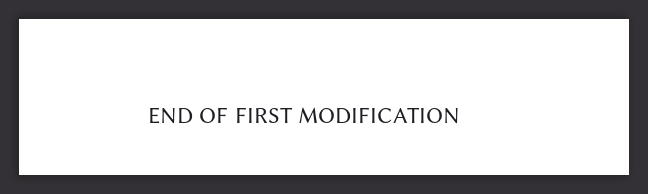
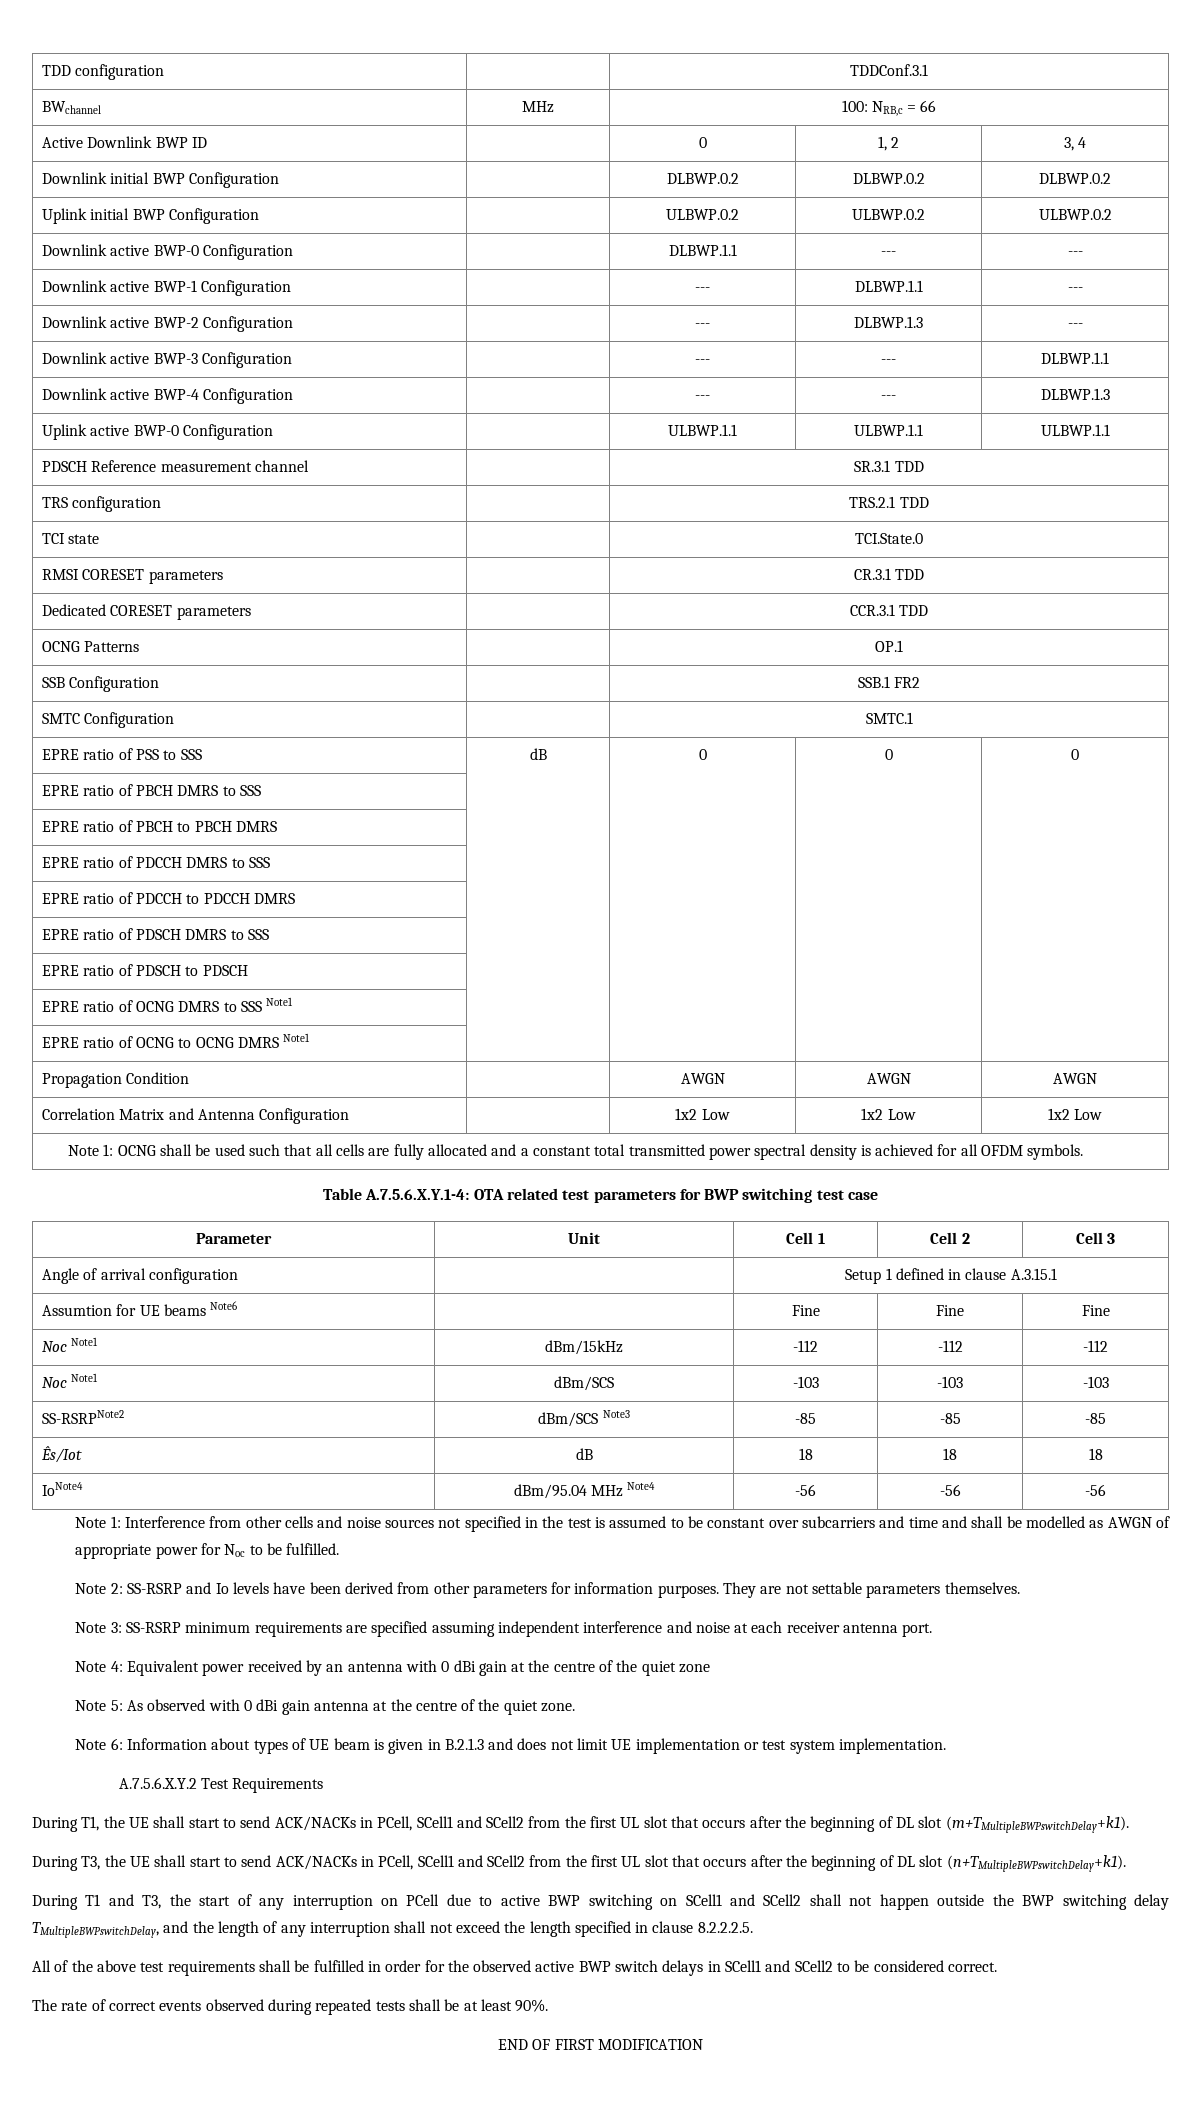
(148, 115) none -> [42,64,165,80] [850,64,928,76] [42,101,102,114] [522,101,554,113] [841,100,937,116] [42,136,208,148] [698,137,707,148] [877,136,900,151] [1063,137,1087,151] [42,172,280,188] [666,173,739,184] [852,173,925,184] [1039,173,1111,184] [42,208,260,224] [666,209,739,220] [852,209,925,220] [1038,209,1112,220] [42,244,294,260] [668,244,737,256] [881,251,896,256] [1067,251,1083,256] [42,280,292,296] [695,287,710,292] [854,280,923,292] [1067,287,1083,292] [42,316,294,332] [695,323,710,328] [854,316,923,328] [1067,323,1083,328] [42,352,293,368] [695,359,710,364] [881,359,896,364] [1041,352,1109,364] [42,388,294,404] [695,395,710,400] [881,395,896,400] [1040,388,1110,400] [42,424,274,440] [668,424,737,436] [854,424,923,436] [1040,424,1110,436] [42,460,310,472] [854,460,924,472] [42,496,162,512] [849,496,929,508] [42,533,100,544] [855,533,923,544] [42,569,223,584] [853,568,925,580] [42,604,251,620] [849,604,929,616] [42,641,140,652] [875,640,903,652] [42,676,160,692] [857,676,921,688] [42,712,175,728] [865,712,913,724] [42,748,202,760] [529,748,547,760] [698,749,707,760] [884,749,893,760] [1071,749,1079,760] [42,784,262,796] [42,820,278,832] [42,856,271,868] [42,892,296,904] [42,928,270,940] [42,964,248,976] [42,997,294,1012] [42,1033,311,1048] [42,1072,190,1088] [680,1073,725,1084] [866,1073,911,1084] [1053,1073,1097,1084] [42,1108,350,1124] [675,1108,730,1120] [861,1108,916,1120] [1047,1108,1103,1120] [68,1144,1084,1160] [322,1188,879,1203] [196,1233,272,1244] [568,1232,600,1244] [786,1232,825,1244] [930,1232,970,1244] [1075,1232,1116,1244] [42,1268,239,1284] [845,1268,1057,1284] [42,1301,238,1316] [791,1305,820,1316] [936,1305,964,1316] [1081,1305,1110,1316] [42,1337,99,1352] [545,1340,623,1355] [793,1340,818,1352] [937,1340,963,1352] [1083,1340,1108,1352] [42,1373,99,1388] [554,1376,614,1391] [792,1376,819,1388] [937,1376,963,1388] [1082,1376,1109,1388] [42,1410,125,1424] [538,1410,630,1427] [795,1413,816,1424] [939,1413,961,1424] [1085,1413,1106,1424] [41,1446,83,1463] [575,1448,593,1460] [798,1448,813,1460] [943,1448,957,1460] [1088,1448,1103,1460] [42,1482,84,1496] [513,1482,656,1499] [795,1484,816,1496] [939,1484,961,1496] [1085,1484,1106,1496] [75,1516,1171,1532] [75,1543,340,1559] [75,1582,1020,1598] [75,1621,933,1637] [75,1660,711,1676] [75,1699,576,1715] [75,1738,947,1754] [118,1777,324,1793] [32,1816,1129,1833] [32,1855,1126,1872] [32,1894,1170,1910] [32,1921,753,1938] [32,1960,998,1976] [32,1999,549,2015] TDD configuration | | TDDConf.3.1 // BWchannel | MHz | 100: NRB,c = 66 // Active Downlink BWP ID | | 0 | 1, 2 | 3, 4 // Downlink initial BWP Configuration | | DLBWP.0.2 | DLBWP.0.2 | DLBWP.0.2 // Uplink initial BWP Configuration | | ULBWP.0.2 | ULBWP.0.2 | ULBWP.0.2 // Downlink active BWP-0 Configuration | | DLBWP.1.1 | --- | --- // Downlink active BWP-1 Configuration | | --- | DLBWP.1.1 | --- // Downlink active BWP-2 Configuration | | --- | DLBWP.1.3 | --- // Downlink active BWP-3 Configuration | | --- | --- | DLBWP.1.1 // Downlink active BWP-4 Configuration | | --- | --- | DLBWP.1.3 // Uplink active BWP-0 Configuration | | ULBWP.1.1 | ULBWP.1.1 | ULBWP.1.1 // PDSCH Reference measurement channel | | SR.3.1 TDD // TRS configuration | | TRS.2.1 TDD // TCI state | | TCI.State.0 // RMSI CORESET parameters | | CR.3.1 TDD // Dedicated CORESET parameters | | CCR.3.1 TDD // OCNG Patterns | | OP.1 // SSB Configuration | | SSB.1 FR2 // SMTC Configuration | | SMTC.1 // EPRE ratio of PSS to SSS | dB | 0 | 0 | 0 // EPRE ratio of PBCH DMRS to SSS | | | | // EPRE ratio of PBCH to PBCH DMRS | | | | // EPRE ratio of PDCCH DMRS to SSS | | | | // EPRE ratio of PDCCH to PDCCH DMRS | | | | // EPRE ratio of PDSCH DMRS to SSS | | | | // EPRE ratio of PDSCH to PDSCH | | | | // EPRE ratio of OCNG DMRS to SSS Note1 | | | | // EPRE ratio of OCNG to OCNG DMRS Note1 | | | | // Propagation Condition | | AWGN | AWGN | AWGN // Correlation Matrix and Antenna Configuration | | 1x2 Low | 1x2 Low | 1x2 Low // Note 1: OCNG shall be used such that all cells are fully allocated and a constant total transmitted power spectral density is achieved for all OFDM symbols. // Table A.7.5.6.X.Y.1-4: OTA related test parameters for BWP switching test case // Parameter | Unit | Cell 1 | Cell 2 | Cell 3 // Angle of arrival configuration | | Setup 1 defined in clause A.3.15.1 // Assumtion for UE beams Note6 | | Fine | Fine | Fine // Noc Note1 | dBm/15kHz | -112 | -112 | -112 // Noc Note1 | dBm/SCS | -103 | -103 | -103 // SS-RSRPNote2 | dBm/SCS Note3 | -85 | -85 | -85 // Ês/Iot | dB | 18 | 18 | 18 // IoNote4 | dBm/95.04 MHz Note4 | -56 | -56 | -56 // Note 1: Interference from other cells and noise sources not specified in the test is assumed to be constant over subcarriers and time and shall be modelled as AWGN of appropriate power for Noc to be fulfilled. // Note 2: SS-RSRP and Io levels have been derived from other parameters for information purposes. They are not settable parameters themselves. // Note 3: SS-RSRP minimum requirements are specified assuming independent interference and noise at each receiver antenna port. // Note 4: Equivalent power received by an antenna with 0 dBi gain at the centre of the quiet zone // Note 5: As observed with 0 dBi gain antenna at the centre of the quiet zone. // Note 6: Information about types of UE beam is given in B.2.1.3 and does not limit UE implementation or test system implementation. // A.7.5.6.X.Y.2 Test Requirements // During T1, the UE shall start to send ACK/NACKs in PCell, SCell1 and SCell2 from the first UL slot that occurs after the beginning of DL slot (m+TMultipleBWPswitchDelay+k1). // During T3, the UE shall start to send ACK/NACKs in PCell, SCell1 and SCell2 from the first UL slot that occurs after the beginning of DL slot (n+TMultipleBWPswitchDelay+k1). // During T1 and T3, the start of any interruption on PCell due to active BWP switching on SCell1 and SCell2 shall not happen outside the BWP switching delay TMultipleBWPswitchDelay, and the length of any interruption shall not exceed the length specified in clause 8.2.2.2.5. // All of the above test requirements shall be fulfilled in order for the observed active BWP switch delays in SCell1 and SCell2 to be considered correct. // The rate of correct events observed during repeated tests shall be at least 90%. //

